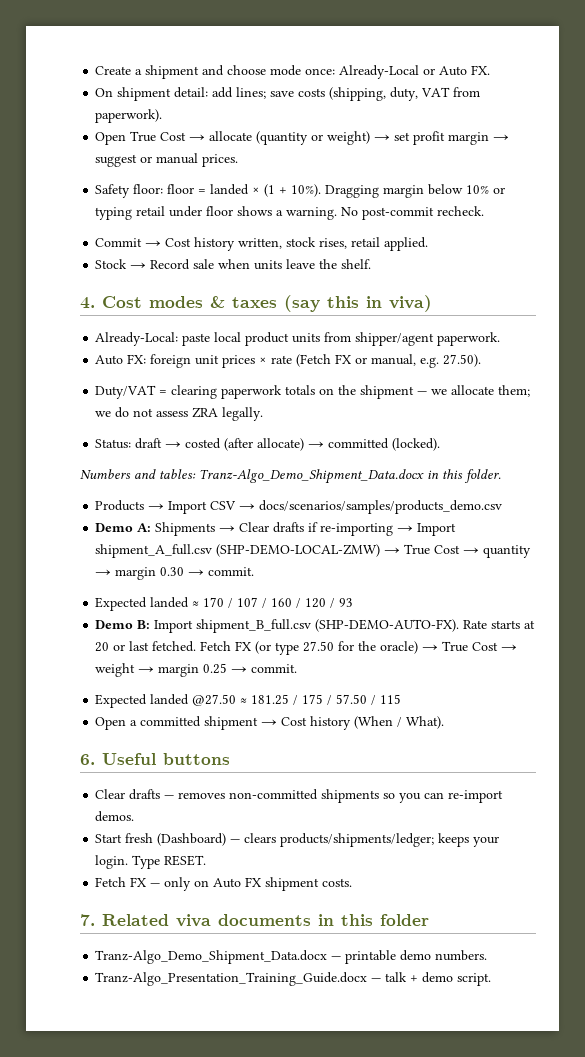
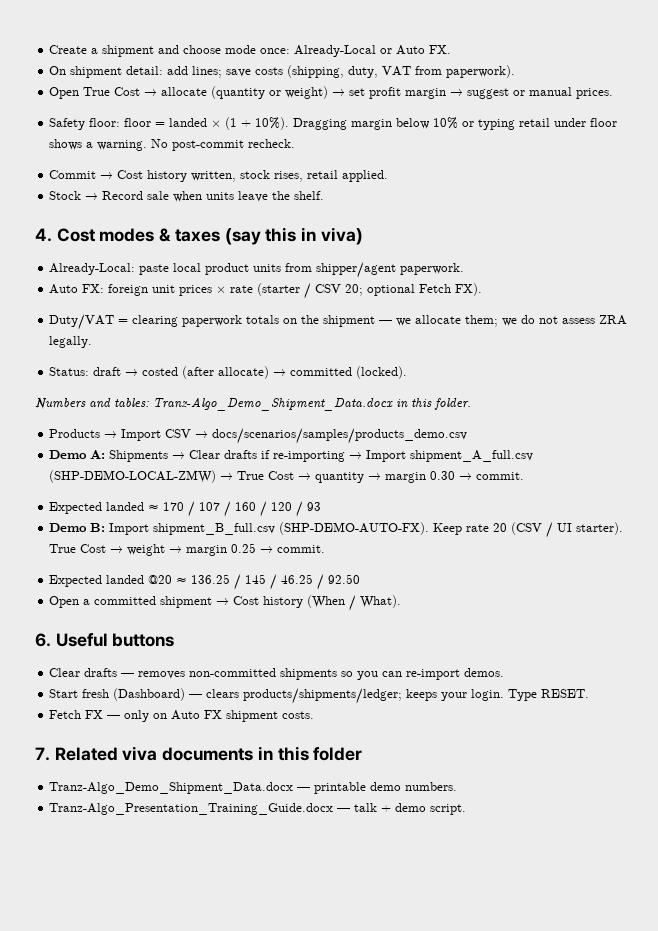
[296,354,482,368] (Fetch FX or manual, e.g. 27.50). -> [257,283,483,299] (starter / CSV 20; optional Fetch FX).
[463,620,536,629] [95,641,439,655] Rate starts at 20 or last fetched. Fetch FX (or type 27.50 for the oracle) → -> [433,522,624,538] Keep rate 20 (CSV / UI starter).
[192,694,402,706] @27.50 ≈ 181.25 / 175 / 57.50 / 115 -> [148,574,361,590] @20 ≈ 136.25 / 145 / 46.25 / 92.50

